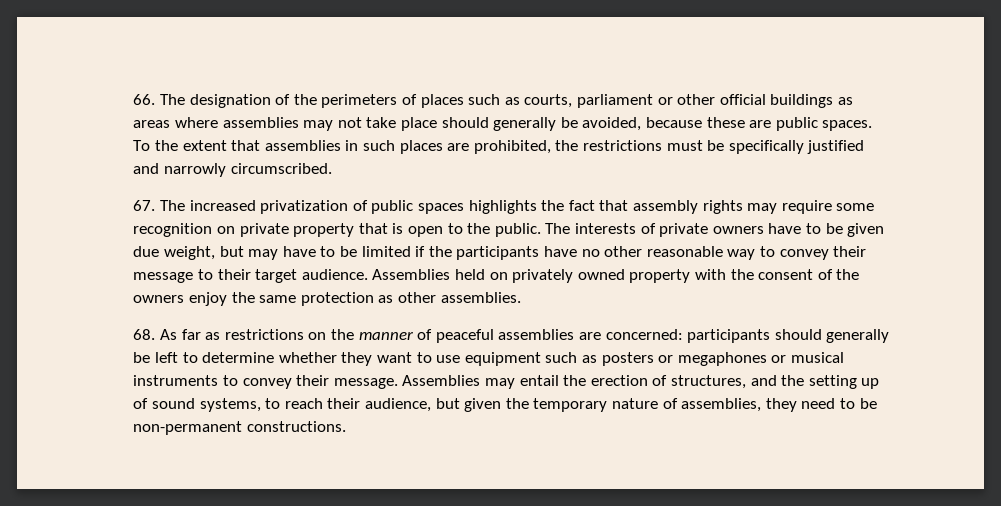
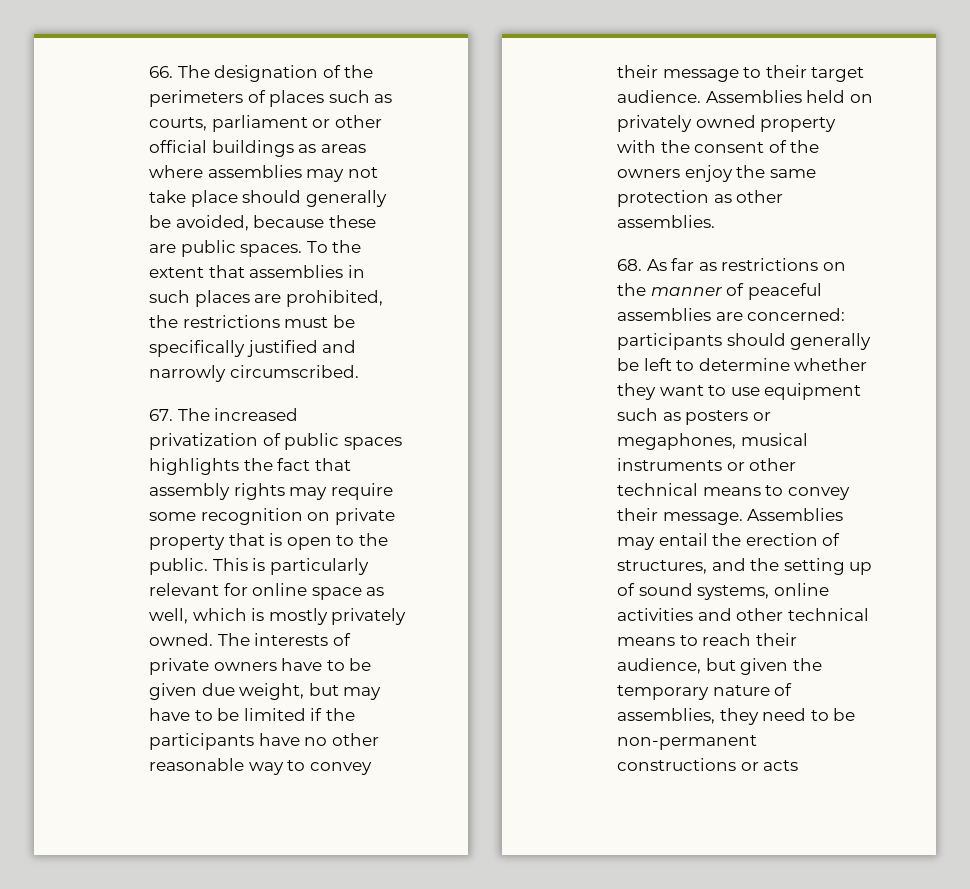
(541, 230) none -> [212,558,369,575] [148,583,385,600] [148,608,407,625] [148,633,213,646] This is particularly relevant for online space as well, which is mostly privately owned.
[677,352,844,366] [133,375,219,386] megaphones or musical instruments -> [616,433,808,450] [616,458,797,471] [616,483,761,496] megaphones, musical instruments or other technical means
(261, 405) none -> [773,583,829,596] [616,608,869,621] [616,637,675,646] online activities and other technical means
[247,421,347,432] constructions. -> [616,758,799,771] constructions or acts

